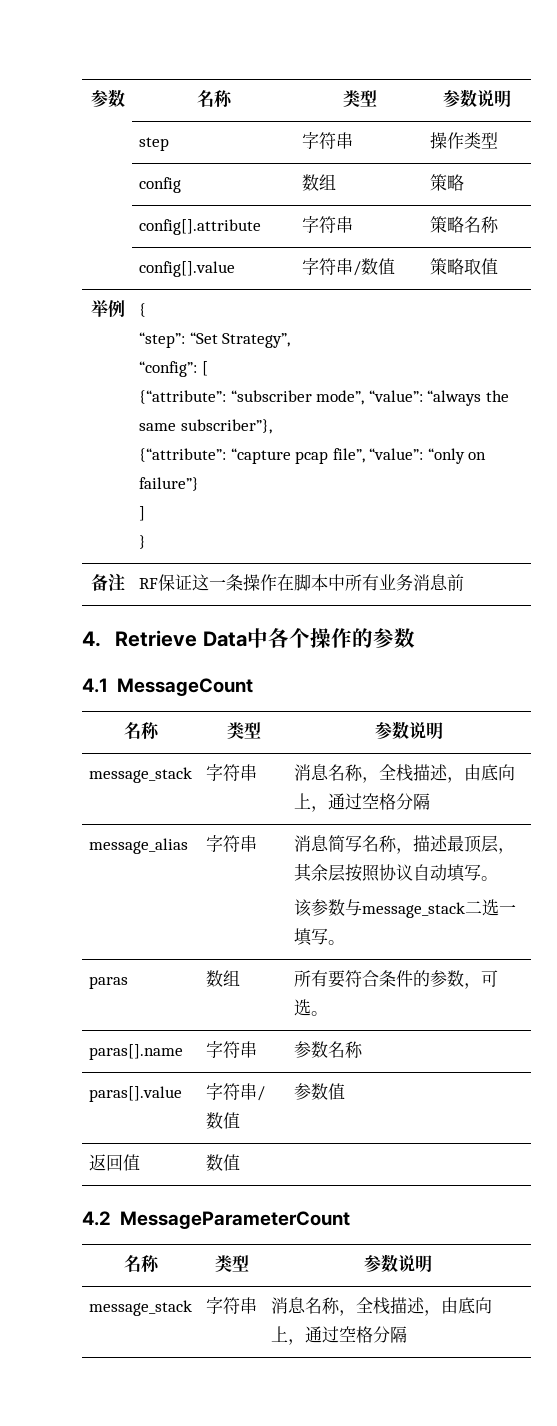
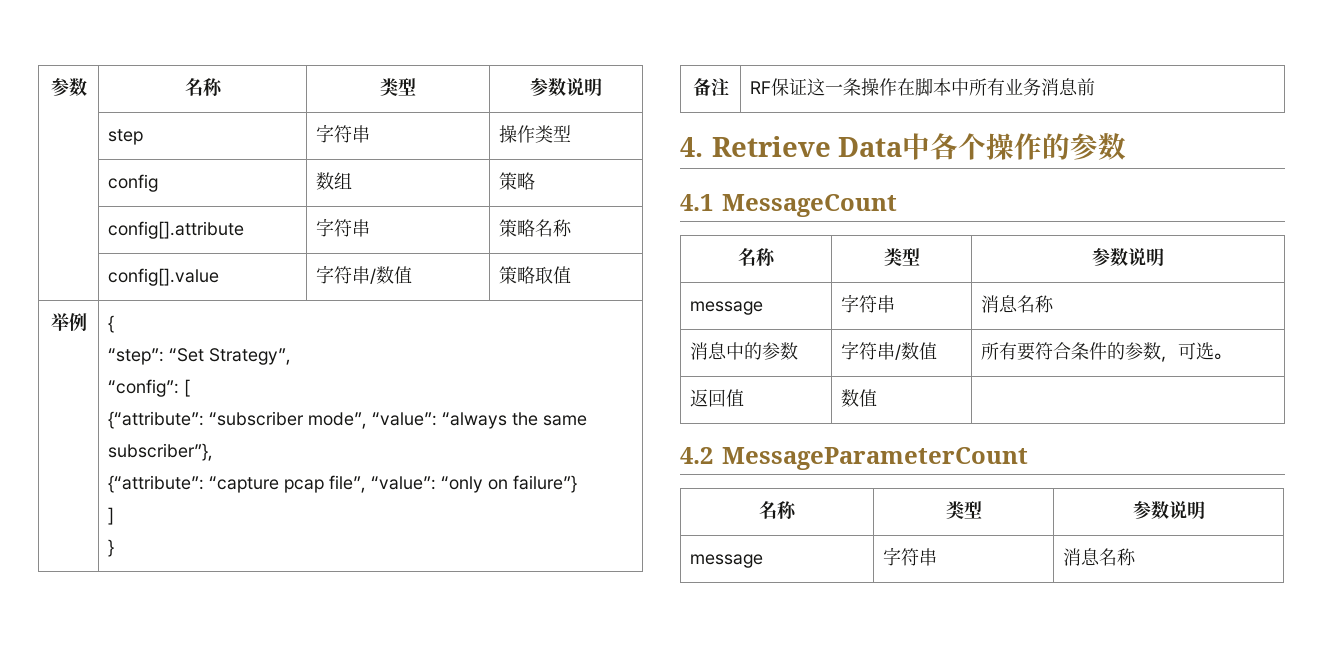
[88,767,192,783] [205,764,257,781] [293,764,515,783] [293,793,430,812] [88,838,188,854] [205,835,257,852] [293,835,515,854] [293,863,498,882] [293,899,516,918] [293,928,345,946] [88,976,128,989] [205,970,240,987] message_stack | 字符串 | 消息名称，全栈描述，由底向上，通过空格分隔 // message_alias | 字符串 | 消息简写名称，描述最顶层，其余层按照协议自动填写。 // 该参数与message_stack二选一填写。 // paras | 数组 -> [689,301,763,315] [840,294,895,313] [980,295,1054,313] [689,342,798,360] [840,341,937,360] message | 字符串 | 消息名称 // 消息中的参数 | 字符串/数值
[88,1044,183,1060] [205,1041,257,1058] [293,1041,363,1058] [88,1086,182,1102] [205,1083,265,1101] [205,1112,240,1129] [293,1083,345,1100] // paras[].name | 字符串 | 参数名称 // paras[].value | 字符串/数值 | 参数值 -> (1231, 356) none
[88,1300,192,1316] [205,1297,257,1314] [270,1297,492,1316] [270,1326,407,1345] message_stack | 字符串 | 消息名称，全栈描述，由底向上，通过空格分隔 -> [689,554,763,568] [882,547,937,566] [1062,548,1136,566] message | 字符串 | 消息名称

